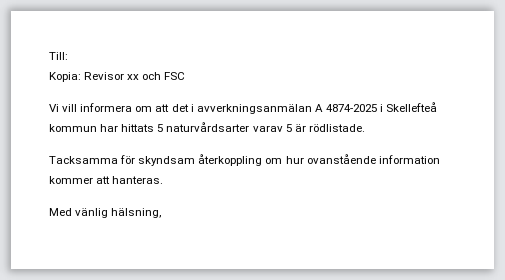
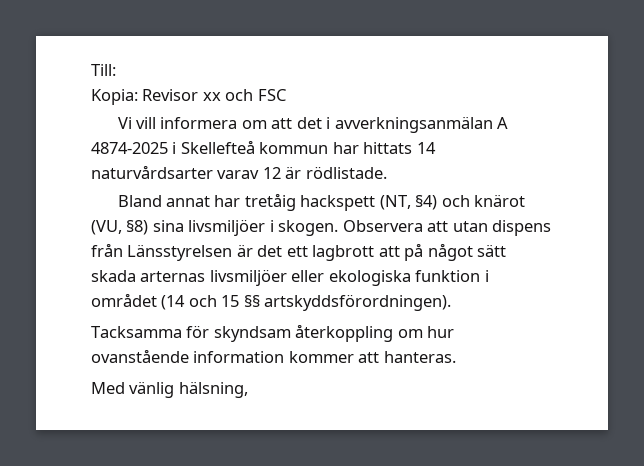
[157,124,164,132] 5 -> [416,142,436,154] 14
[285,124,292,132] 5 -> [262,167,281,179] 12
(365, 128) none -> [117,193,526,211] [91,219,552,236] [91,243,507,261] [91,269,489,286] [91,293,452,311] // Bland annat har tretåig hackspett (NT, §4) och knärot (VU, §8) sina livsmiljöer i skogen. Observera att utan dispens från Länsstyrelsen är det ett lagbrott att på något sätt skada arternas livsmiljöer eller ekologiska funktion i området (14 och 15 §§ artskyddsförordningen).

